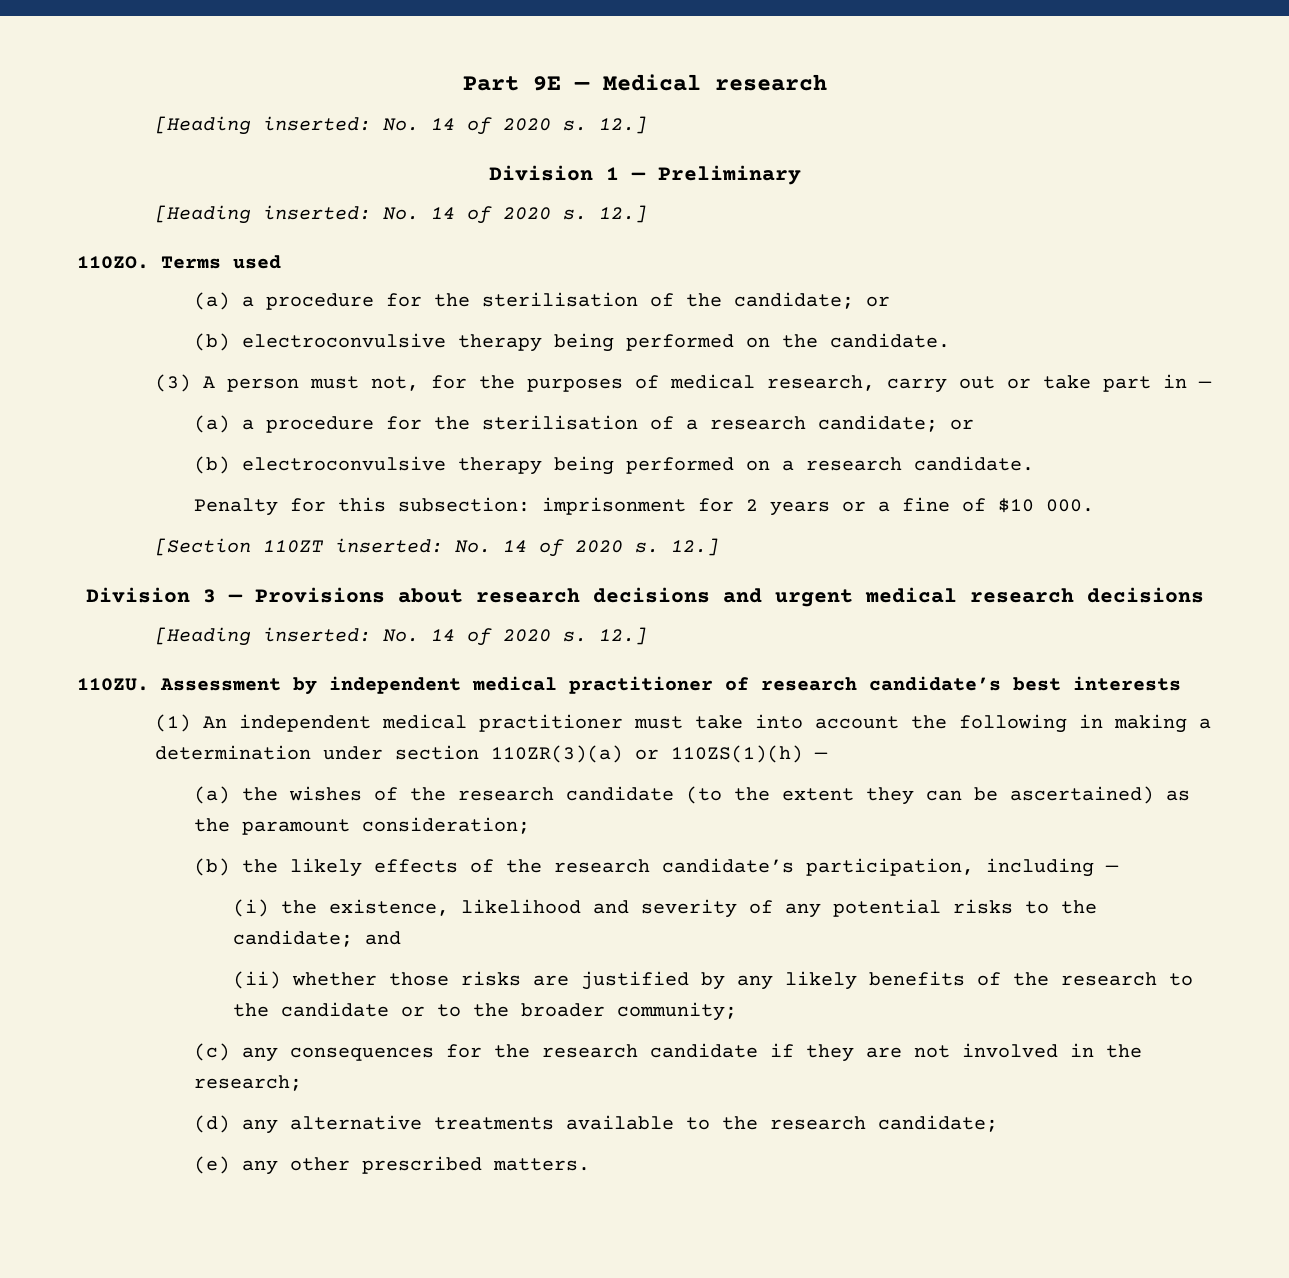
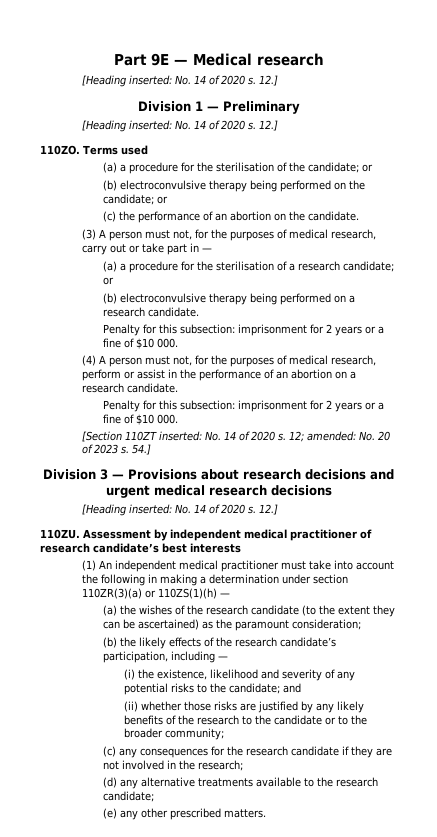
(819, 341) none -> [102,194,168,205] [102,211,305,223] candidate; or // (c) the performance of an abortion on the
(1095, 505) none -> [81,355,376,367] [81,369,356,381] [81,383,178,393] [102,400,384,412] [102,414,178,425] // (4) A person must not, for the purposes of medical research, perform or assist in the performance of an abortion on a research candidate. // Penalty for this subsection: imprisonment for 2 years or a fine of $10 000.
[671,538,720,556] 12.] -> [288,431,390,442] [81,444,151,455] 12; amended: No. 20 of 2023 s. 54.]

